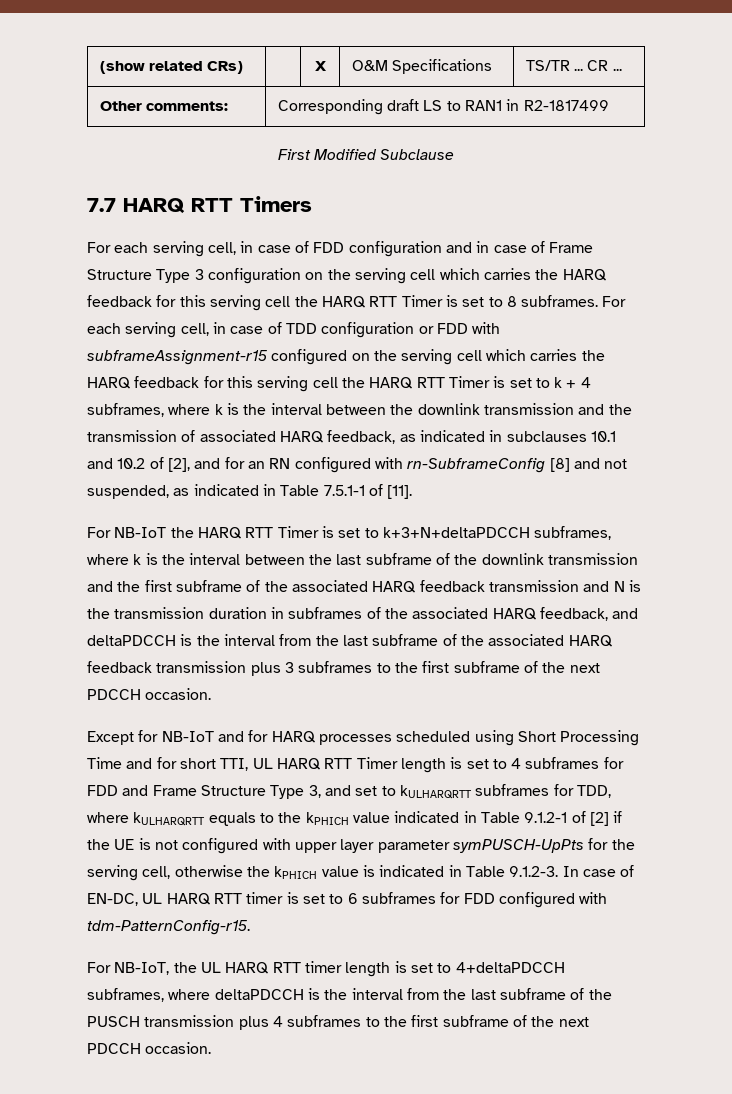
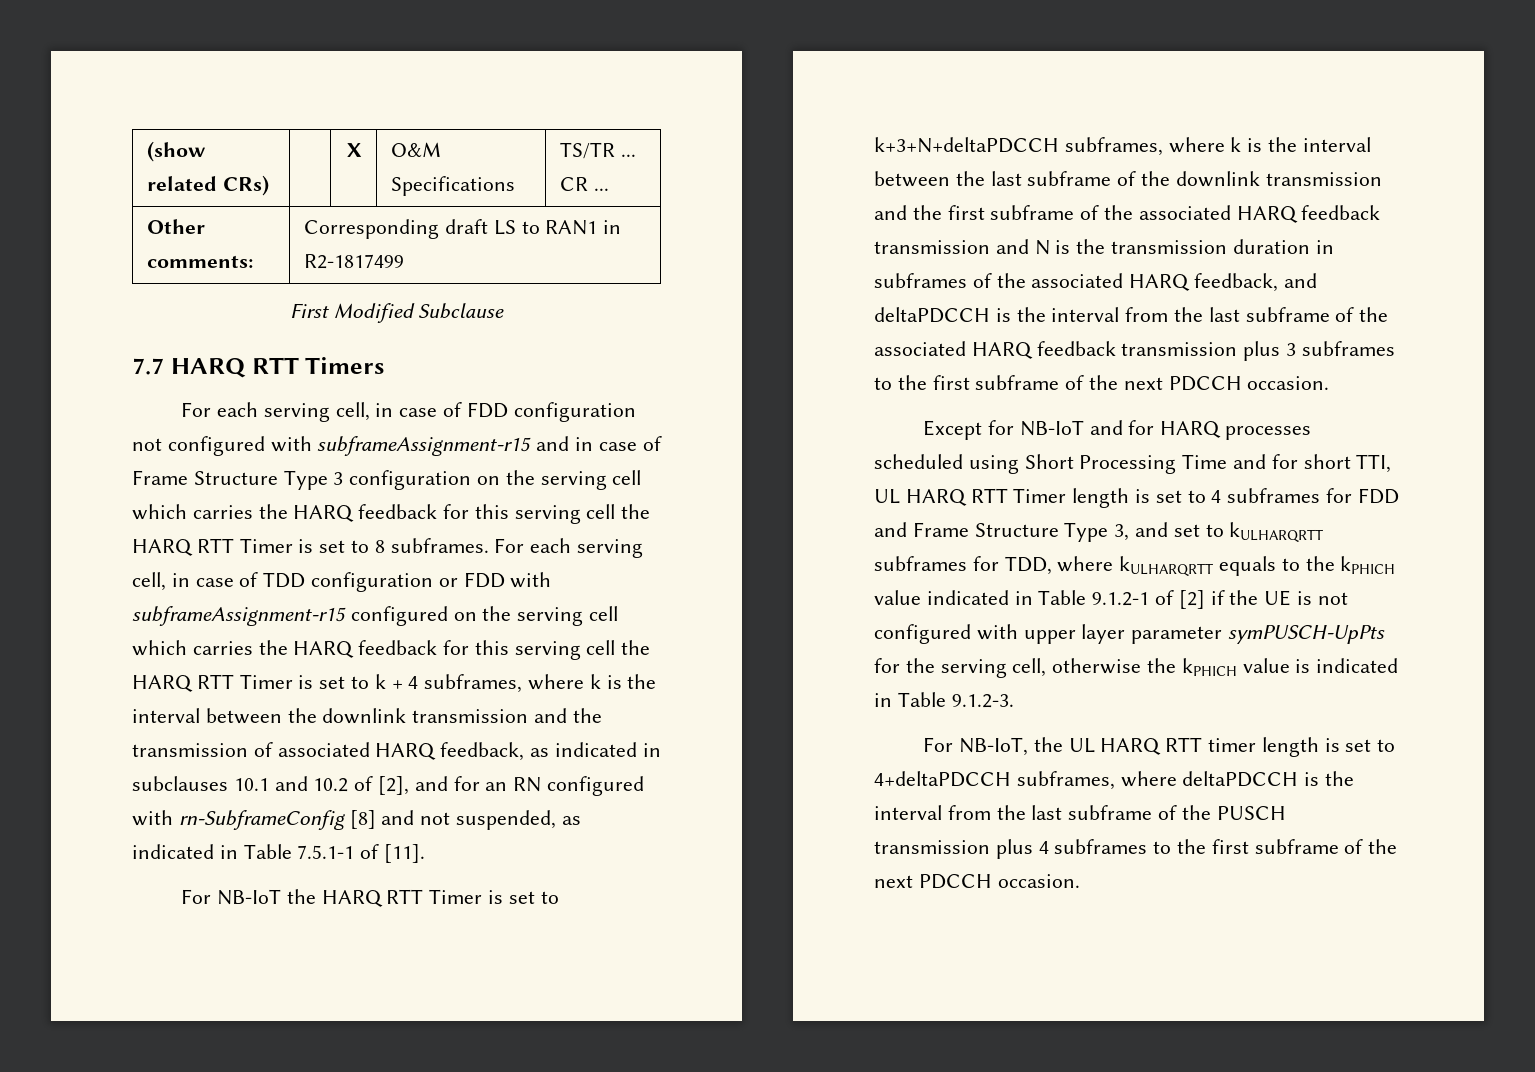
(442, 249) none -> [132,436,532,456] not configured with subframeAssignment-r15
[562,865,635,877] [87,892,608,908] [87,920,250,935] In case of EN-DC, UL HARQ RTT timer is set to 6 subframes for FDD configured with tdm-PatternConfig-r15. -> (1014, 701) none

